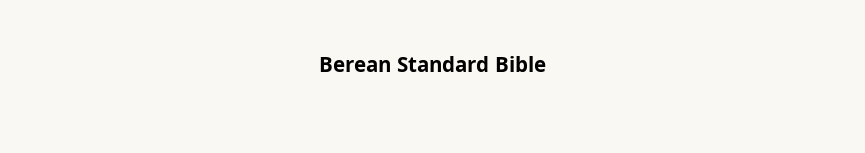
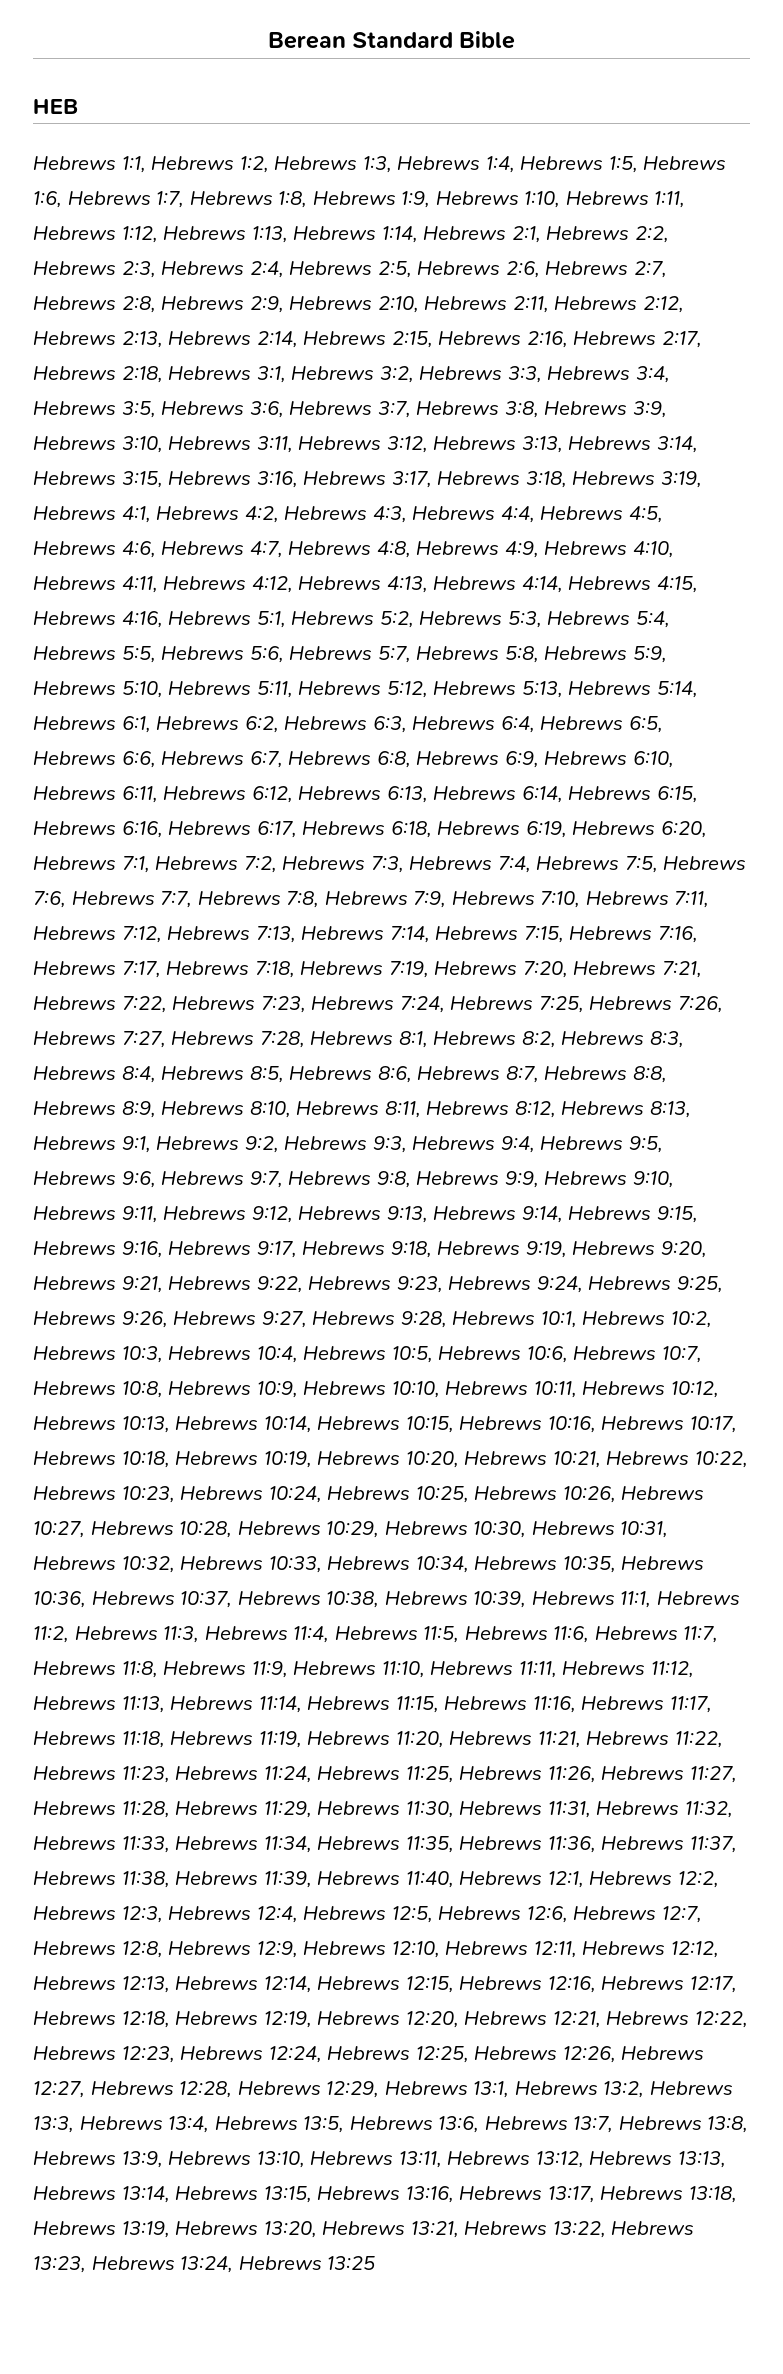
(546, 64) none -> [33,99,78,114] [33,156,727,173] [33,191,686,208] [33,226,669,243] [33,261,667,278] [33,296,684,313] [33,331,702,348] [33,366,670,383] [33,401,667,418] [33,436,698,453] [33,471,702,488] [33,506,663,523] [33,541,674,558] [33,576,698,593] [33,611,670,628] [33,646,667,663] [33,681,698,698] [33,716,663,733] [33,751,674,768] [33,786,698,803] [33,821,707,838] [33,856,747,873] [33,891,710,908] [33,926,698,943] [33,961,702,978] [33,996,723,1013] [33,1031,684,1048] [33,1066,667,1083] [33,1101,691,1118] [33,1136,663,1153] [33,1171,674,1188] [33,1206,698,1223] [33,1241,707,1258] [33,1276,723,1293] [33,1311,712,1328] [33,1346,702,1363] [33,1381,719,1398] [33,1416,737,1433] [33,1451,748,1468] [33,1486,705,1503] [33,1521,669,1538] [33,1556,705,1573] [33,1591,740,1608] [33,1626,719,1643] [33,1661,694,1678] [33,1696,712,1713] [33,1731,723,1748] [33,1766,737,1783] [33,1801,733,1818] [33,1836,737,1853] [33,1871,719,1888] [33,1906,702,1923] [33,1941,719,1958] [33,1976,737,1993] [33,2011,748,2028] [33,2046,705,2063] [33,2081,733,2098] [33,2116,749,2133] [33,2151,726,2168] [33,2186,737,2203] [33,2221,695,2238] [33,2256,376,2273] // HEB // Hebrews 1:1, Hebrews 1:2, Hebrews 1:3, Hebrews 1:4, Hebrews 1:5, Hebrews 1:6, Hebrews 1:7, Hebrews 1:8, Hebrews 1:9, Hebrews 1:10, Hebrews 1:11, Hebrews 1:12, Hebrews 1:13, Hebrews 1:14, Hebrews 2:1, Hebrews 2:2, Hebrews 2:3, Hebrews 2:4, Hebrews 2:5, Hebrews 2:6, Hebrews 2:7, Hebrews 2:8, Hebrews 2:9, Hebrews 2:10, Hebrews 2:11, Hebrews 2:12, Hebrews 2:13, Hebrews 2:14, Hebrews 2:15, Hebrews 2:16, Hebrews 2:17, Hebrews 2:18, Hebrews 3:1, Hebrews 3:2, Hebrews 3:3, Hebrews 3:4, Hebrews 3:5, Hebrews 3:6, Hebrews 3:7, Hebrews 3:8, Hebrews 3:9, Hebrews 3:10, Hebrews 3:11, Hebrews 3:12, Hebrews 3:13, Hebrews 3:14, Hebrews 3:15, Hebrews 3:16, Hebrews 3:17, Hebrews 3:18, Hebrews 3:19, Hebrews 4:1, Hebrews 4:2, Hebrews 4:3, Hebrews 4:4, Hebrews 4:5, Hebrews 4:6, Hebrews 4:7, Hebrews 4:8, Hebrews 4:9, Hebrews 4:10, Hebrews 4:11, Hebrews 4:12, Hebrews 4:13, Hebrews 4:14, Hebrews 4:15, Hebrews 4:16, Hebrews 5:1, Hebrews 5:2, Hebrews 5:3, Hebrews 5:4, Hebrews 5:5, Hebrews 5:6, Hebrews 5:7, Hebrews 5:8, Hebrews 5:9, Hebrews 5:10, Hebrews 5:11, Hebrews 5:12, Hebrews 5:13, Hebrews 5:14, Hebrews 6:1, Hebrews 6:2, Hebrews 6:3, Hebrews 6:4, Hebrews 6:5, Hebrews 6:6, Hebrews 6:7, Hebrews 6:8, Hebrews 6:9, Hebrews 6:10, Hebrews 6:11, Hebrews 6:12, Hebrews 6:13, Hebrews 6:14, Hebrews 6:15, Hebrews 6:16, Hebrews 6:17, Hebrews 6:18, Hebrews 6:19, Hebrews 6:20, Hebrews 7:1, Hebrews 7:2, Hebrews 7:3, Hebrews 7:4, Hebrews 7:5, Hebrews 7:6, Hebrews 7:7, Hebrews 7:8, Hebrews 7:9, Hebrews 7:10, Hebrews 7:11, Hebrews 7:12, Hebrews 7:13, Hebrews 7:14, Hebrews 7:15, Hebrews 7:16, Hebrews 7:17, Hebrews 7:18, Hebrews 7:19, Hebrews 7:20, Hebrews 7:21, Hebrews 7:22, Hebrews 7:23, Hebrews 7:24, Hebrews 7:25, Hebrews 7:26, Hebrews 7:27, Hebrews 7:28, Hebrews 8:1, Hebrews 8:2, Hebrews 8:3, Hebrews 8:4, Hebrews 8:5, Hebrews 8:6, Hebrews 8:7, Hebrews 8:8, Hebrews 8:9, Hebrews 8:10, Hebrews 8:11, Hebrews 8:12, Hebrews 8:13, Hebrews 9:1, Hebrews 9:2, Hebrews 9:3, Hebrews 9:4, Hebrews 9:5, Hebrews 9:6, Hebrews 9:7, Hebrews 9:8, Hebrews 9:9, Hebrews 9:10, Hebrews 9:11, Hebrews 9:12, Hebrews 9:13, Hebrews 9:14, Hebrews 9:15, Hebrews 9:16, Hebrews 9:17, Hebrews 9:18, Hebrews 9:19, Hebrews 9:20, Hebrews 9:21, Hebrews 9:22, Hebrews 9:23, Hebrews 9:24, Hebrews 9:25, Hebrews 9:26, Hebrews 9:27, Hebrews 9:28, Hebrews 10:1, Hebrews 10:2, Hebrews 10:3, Hebrews 10:4, Hebrews 10:5, Hebrews 10:6, Hebrews 10:7, Hebrews 10:8, Hebrews 10:9, Hebrews 10:10, Hebrews 10:11, Hebrews 10:12, Hebrews 10:13, Hebrews 10:14, Hebrews 10:15, Hebrews 10:16, Hebrews 10:17, Hebrews 10:18, Hebrews 10:19, Hebrews 10:20, Hebrews 10:21, Hebrews 10:22, Hebrews 10:23, Hebrews 10:24, Hebrews 10:25, Hebrews 10:26, Hebrews 10:27, Hebrews 10:28, Hebrews 10:29, Hebrews 10:30, Hebrews 10:31, Hebrews 10:32, Hebrews 10:33, Hebrews 10:34, Hebrews 10:35, Hebrews 10:36, Hebrews 10:37, Hebrews 10:38, Hebrews 10:39, Hebrews 11:1, Hebrews 11:2, Hebrews 11:3, Hebrews 11:4, Hebrews 11:5, Hebrews 11:6, Hebrews 11:7, Hebrews 11:8, Hebrews 11:9, Hebrews 11:10, Hebrews 11:11, Hebrews 11:12, Hebrews 11:13, Hebrews 11:14, Hebrews 11:15, Hebrews 11:16, Hebrews 11:17, Hebrews 11:18, Hebrews 11:19, Hebrews 11:20, Hebrews 11:21, Hebrews 11:22, Hebrews 11:23, Hebrews 11:24, Hebrews 11:25, Hebrews 11:26, Hebrews 11:27, Hebrews 11:28, Hebrews 11:29, Hebrews 11:30, Hebrews 11:31, Hebrews 11:32, Hebrews 11:33, Hebrews 11:34, Hebrews 11:35, Hebrews 11:36, Hebrews 11:37, Hebrews 11:38, Hebrews 11:39, Hebrews 11:40, Hebrews 12:1, Hebrews 12:2, Hebrews 12:3, Hebrews 12:4, Hebrews 12:5, Hebrews 12:6, Hebrews 12:7, Hebrews 12:8, Hebrews 12:9, Hebrews 12:10, Hebrews 12:11, Hebrews 12:12, Hebrews 12:13, Hebrews 12:14, Hebrews 12:15, Hebrews 12:16, Hebrews 12:17, Hebrews 12:18, Hebrews 12:19, Hebrews 12:20, Hebrews 12:21, Hebrews 12:22, Hebrews 12:23, Hebrews 12:24, Hebrews 12:25, Hebrews 12:26, Hebrews 12:27, Hebrews 12:28, Hebrews 12:29, Hebrews 13:1, Hebrews 13:2, Hebrews 13:3, Hebrews 13:4, Hebrews 13:5, Hebrews 13:6, Hebrews 13:7, Hebrews 13:8, Hebrews 13:9, Hebrews 13:10, Hebrews 13:11, Hebrews 13:12, Hebrews 13:13, Hebrews 13:14, Hebrews 13:15, Hebrews 13:16, Hebrews 13:17, Hebrews 13:18, Hebrews 13:19, Hebrews 13:20, Hebrews 13:21, Hebrews 13:22, Hebrews 13:23, Hebrews 13:24, Hebrews 13:25

